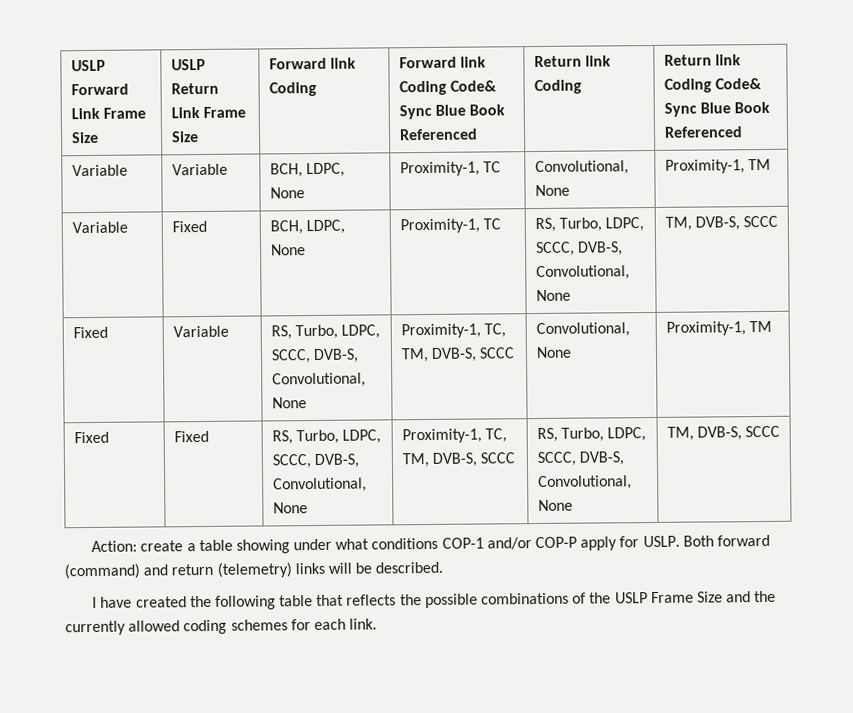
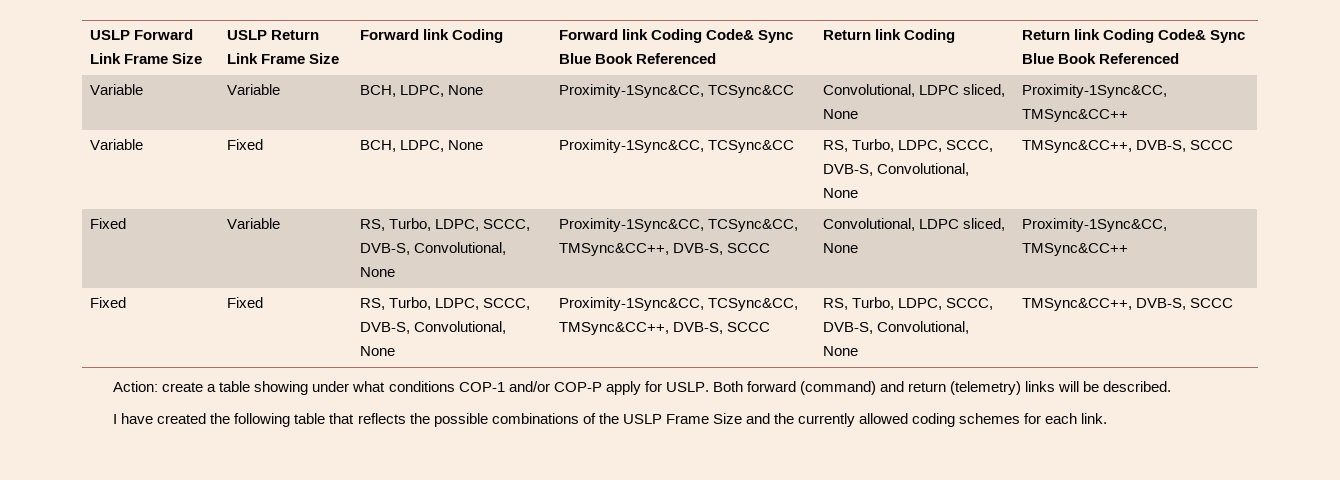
[399,161,501,177] [534,160,629,176] [534,184,570,197] [664,158,771,174] Proximity-1, TC | Convolutional, None | Proximity-1, TM -> [558,84,794,98] [822,84,1005,97] [822,109,858,119] [1021,84,1167,98] [1021,109,1128,122] Proximity-1Sync&CC, TCSync&CC | Convolutional, LDPC sliced, None | Proximity-1Sync&CC, TMSync&CC++
[399,218,501,234] [534,217,645,233] [534,241,623,257] [535,265,630,281] [535,289,571,302] [664,216,692,231] Proximity-1, TC | RS, Turbo, LDPC, SCCC, DVB-S, Convolutional, None | TM, -> [558,139,794,153] [822,139,994,152] [822,163,969,176] [822,188,858,198] [1021,140,1132,153] Proximity-1Sync&CC, TCSync&CC | RS, Turbo, LDPC, SCCC, DVB-S, Convolutional, None | TMSync&CC++,
[400,323,506,339] [400,347,429,363] Proximity-1, TC, TM, -> [558,218,798,232] [558,243,669,256] Proximity-1Sync&CC, TCSync&CC, TMSync&CC++,
[535,346,572,359] [665,320,772,336] None | Proximity-1, TM -> [918,218,1005,231] [822,243,858,253] [1021,218,1167,232] [1021,243,1128,256] LDPC sliced, None | Proximity-1Sync&CC, TMSync&CC++
[401,428,507,444] [401,452,429,468] Proximity-1, TC, TM, -> [558,297,798,311] [558,322,669,335] Proximity-1Sync&CC, TCSync&CC, TMSync&CC++,
[666,426,694,441] TM, -> [1021,298,1132,311] TMSync&CC++,

